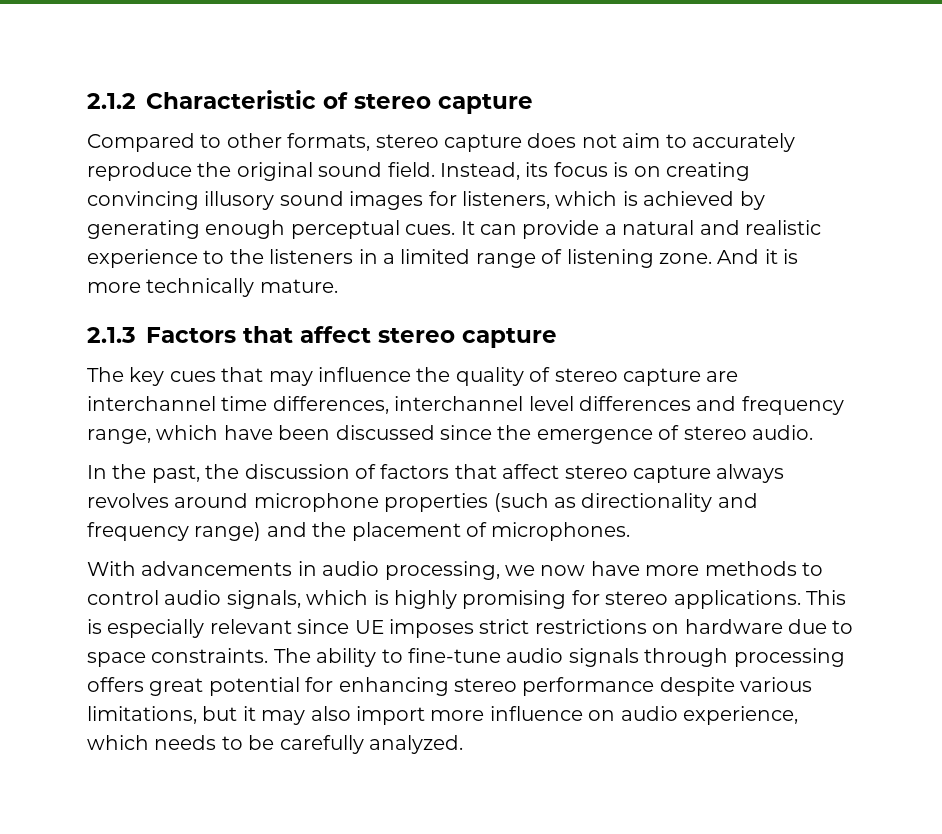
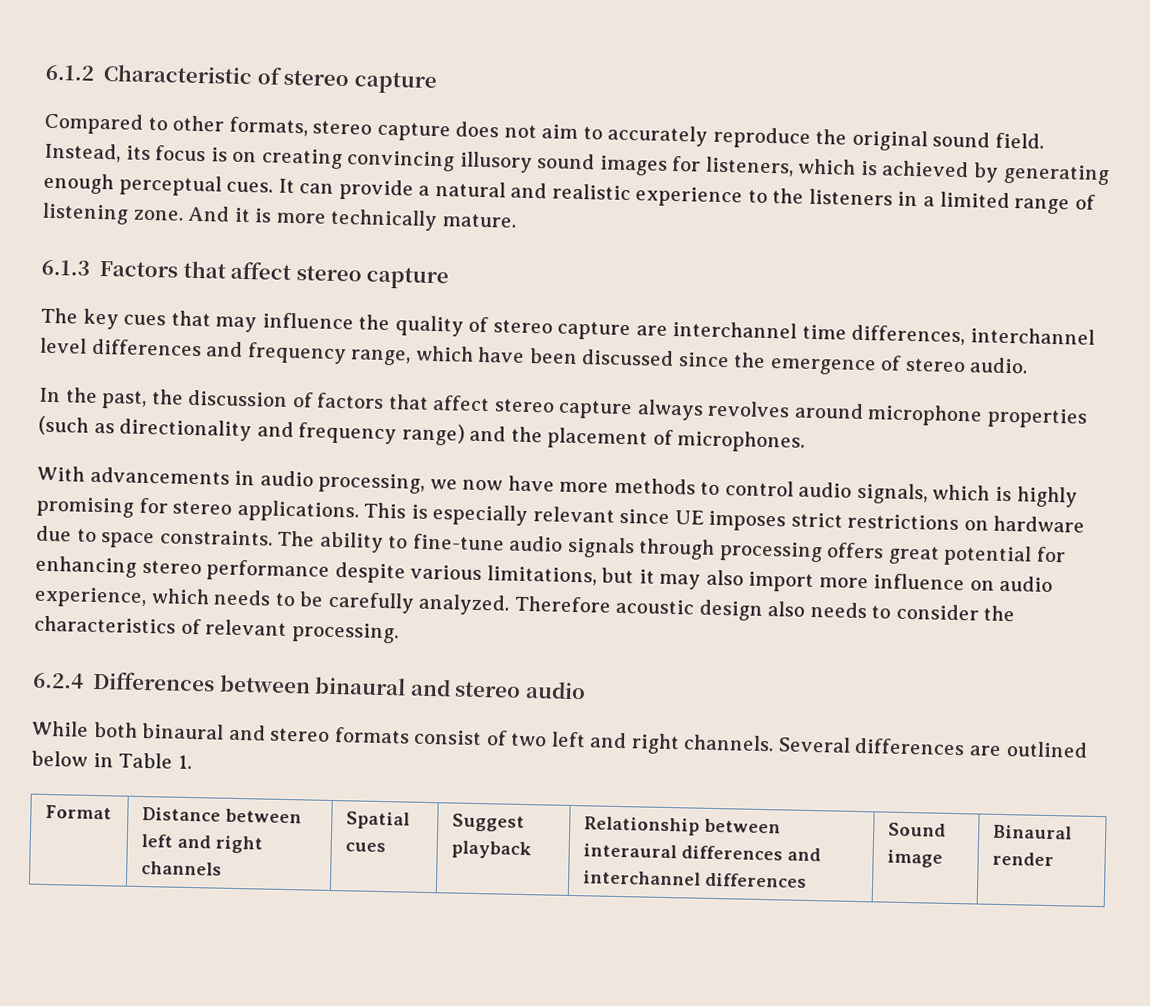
[87,93,136,109] 2.1.2 -> [45,64,95,81] 6.1.2
[87,327,136,343] 2.1.3 -> [41,259,90,276] 6.1.3
(463, 744) none -> [513,595,1016,622] [34,615,399,644] [33,671,586,700] [32,720,1088,758] [31,750,192,770] [45,804,113,820] [142,807,303,824] [141,834,264,854] [141,860,223,876] [346,811,411,830] [345,842,387,853] [452,813,526,833] [451,840,533,860] [584,816,782,836] [583,843,822,862] [583,870,808,888] [888,822,947,837] [887,849,944,868] [993,824,1073,840] [992,851,1055,867] Therefore acoustic design also needs to consider the characteristics of relevant processing. // 6.2.4 Differences between binaural and stereo audio // While both binaural and stereo formats consist of two left and right channels. Several differences are outlined below in Table 1. // Format | Distance between left and right channels | Spatial cues | Suggest playback | Relationship between interaural differences and interchannel differences | Sound image | Binaural render

